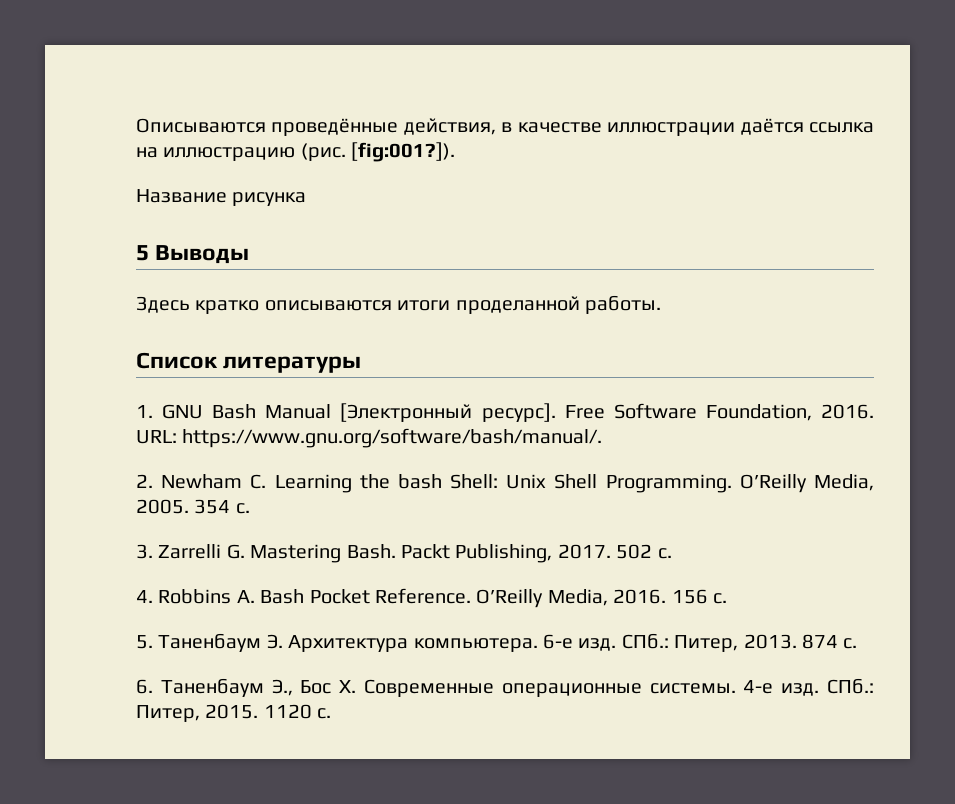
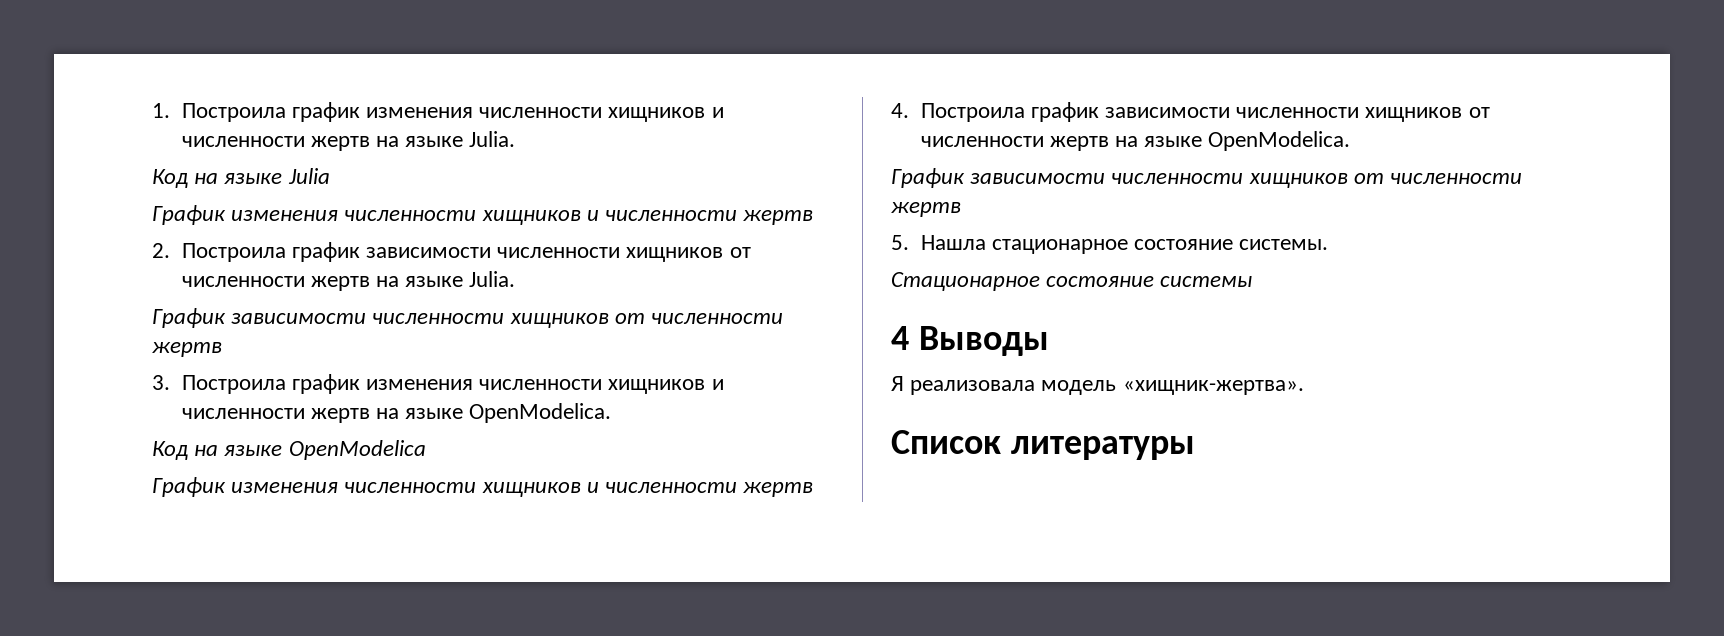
[136,118,875,136] [136,142,456,162] [136,189,307,206] [136,245,250,264] [136,295,661,314] [136,352,362,373] [136,403,874,422] [136,428,603,448] [136,474,874,493] [136,499,250,514] [136,544,672,563] [136,588,727,608] [136,633,858,652] [136,678,874,697] [136,704,332,722] Описываются проведённые действия, в качестве иллюстрации даётся ссылка на иллюстрацию (рис. [fig:001?]). // Название рисунка // 5 Выводы // Здесь кратко описываются итоги проделанной работы. // Список литературы // 1. GNU Bash Manual [Электронный ресурс]. Free Software Foundation, 2016. URL: https://www.gnu.org/software/bash/manual/. // 2. Newham C. Learning the bash Shell: Unix Shell Programming. O’Reilly Media, 2005. 354 с. // 3. Zarrelli G. Mastering Bash. Packt Publishing, 2017. 502 с. // 4. Robbins A. Bash Pocket Reference. O’Reilly Media, 2016. 156 с. // 5. Таненбаум Э. Архитектура компьютера. 6-е изд. СПб.: Питер, 2013. 874 с. // 6. Таненбаум Э., Бос Х. Современные операционные системы. 4-е изд. СПб.: Питер, 2015. 1120 с. -> [152,102,724,122] [181,131,516,151] [152,168,330,188] [152,205,814,225] [152,242,751,262] [181,271,516,291] [152,308,784,328] [152,342,222,357] [152,374,724,394] [181,403,612,423] [152,440,426,460] [152,477,814,497] [891,102,1490,122] [920,131,1351,151] [891,168,1523,188] [891,202,961,217] [891,235,1329,254] [891,272,1253,291] [891,326,1049,356] [891,376,1304,395] [891,430,1195,460] 1. Построила график изменения численности хищников и численности жертв на языке Julia. // Код на языке Julia // График изменения численности хищников и численности жертв // 2. Построила график зависимости численности хищников от численности жертв на языке Julia. // График зависимости численности хищников от численности жертв // 3. Построила график изменения численности хищников и численности жертв на языке OpenModelica. // Код на языке OpenModelica // График изменения численности хищников и численности жертв // 4. Построила график зависимости численности хищников от численности жертв на языке OpenModelica. // График зависимости численности хищников от численности жертв // 5. Нашла стационарное состояние системы. // Стационарное состояние системы // 4 Выводы // Я реализовала модель «хищник-жертва». // Список литературы

